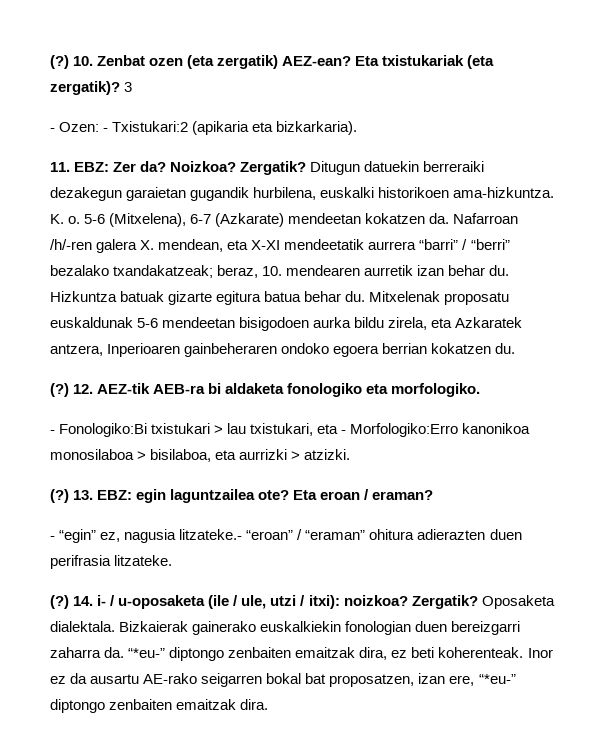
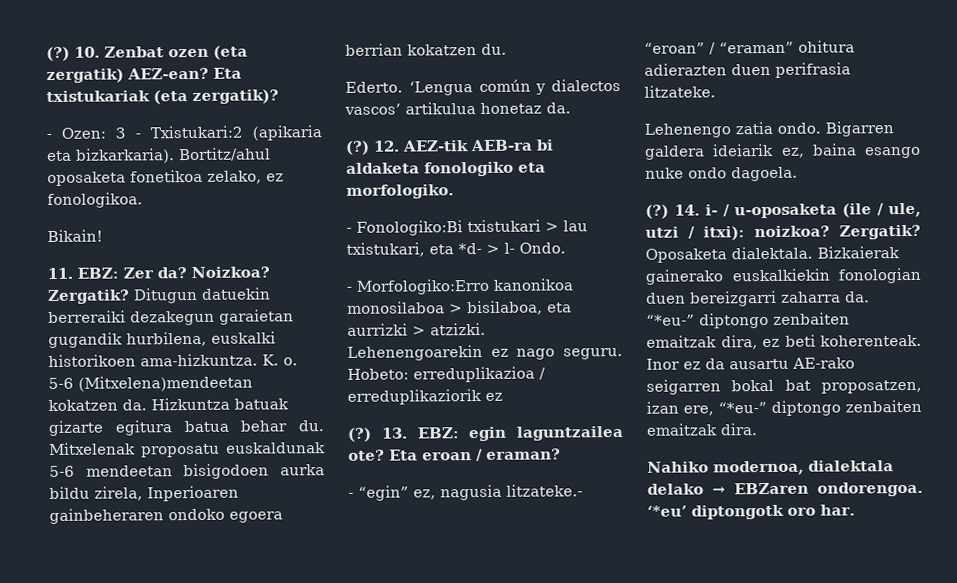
[124,82,133,92] 3 -> (279, 96) none
(100, 127) none -> [115,127,126,139] 3
(358, 128) none -> [178,147,271,162] [47,169,284,187] [47,192,143,209] [47,229,103,243] Bortitz/ahul oposaketa fonetikoa zelako, ez fonologikoa. // Bikain!
[109,213,519,227] [50,239,510,253] [50,265,510,278] (Mitxelena), 6-7 (Azkarate) mendeetan kokatzen da. Nafarroan /h/-ren galera X. mendean, eta X-XI mendeetatik aurrera “barri” / “berri” bezalako txandakatzeak; beraz, 10. mendearen aurretik izan behar du. -> [78,375,253,392] [48,399,147,412] (Mitxelena)mendeetan kokatzen da.
[431,317,523,328] [50,344,103,356] eta Azkaratek antzera, -> (143, 493) none
(516, 348) none -> [345,79,621,96] [344,102,571,115] // Ederto. ‘Lengua común y dialectos vascos’ artikulua honetaz da.
(339, 429) none -> [458,242,566,255] *d- > l- Ondo. //
(351, 454) none -> [347,344,623,361] [347,366,546,383] [347,388,503,405] Lehenengoarekin ez nago seguru. Hobeto: erreduplikazioa / erreduplikaziorik ez
(173, 560) none -> [644,121,894,138] [644,143,921,160] [645,166,798,182] // Lehenengo zatia ondo. Bigarren galdera ideiarik ez, baina esango nuke ondo dagoela.
(269, 704) none -> [647,460,894,476] [647,481,923,497] [647,504,855,520] // Nahiko modernoa, dialektala delako → EBZaren ondorengoa. ‘*eu’ diptongotk oro har.

